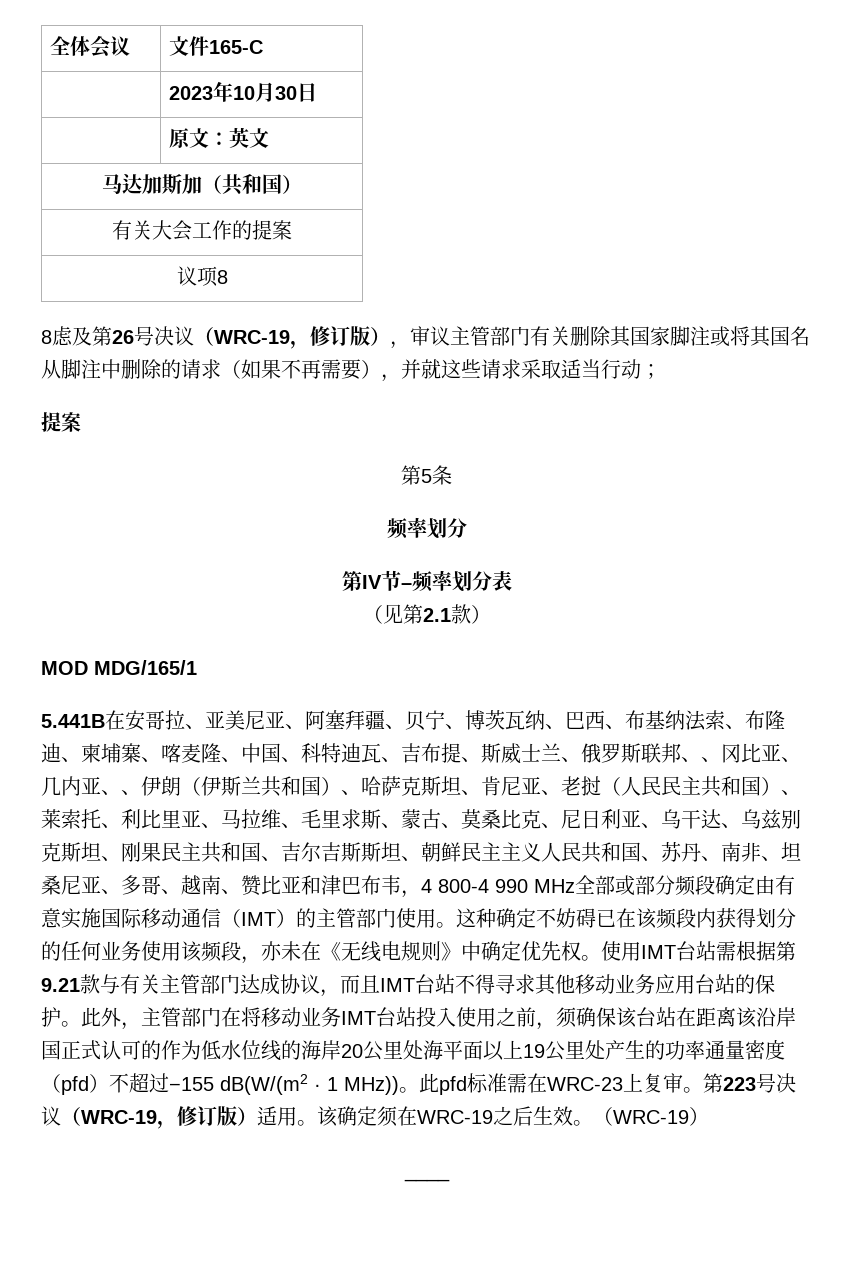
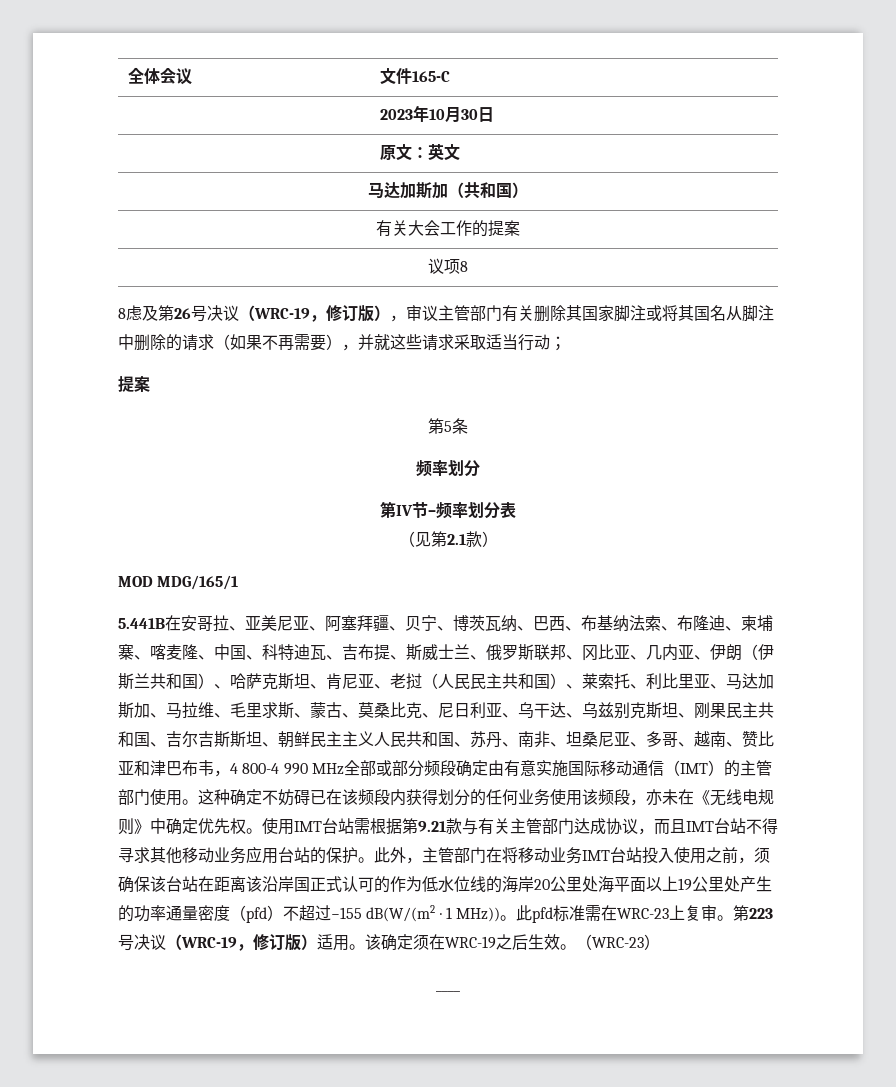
[701,757,721,762] 、 -> (582, 657) none
[121,790,141,795] 、 -> (710, 657) none
(241, 819) none -> [742,673,774,689] [118,702,182,719] 达加斯加、马
[613,1110,689,1124] WRC-19 -> [592,937,644,948] WRC-23

